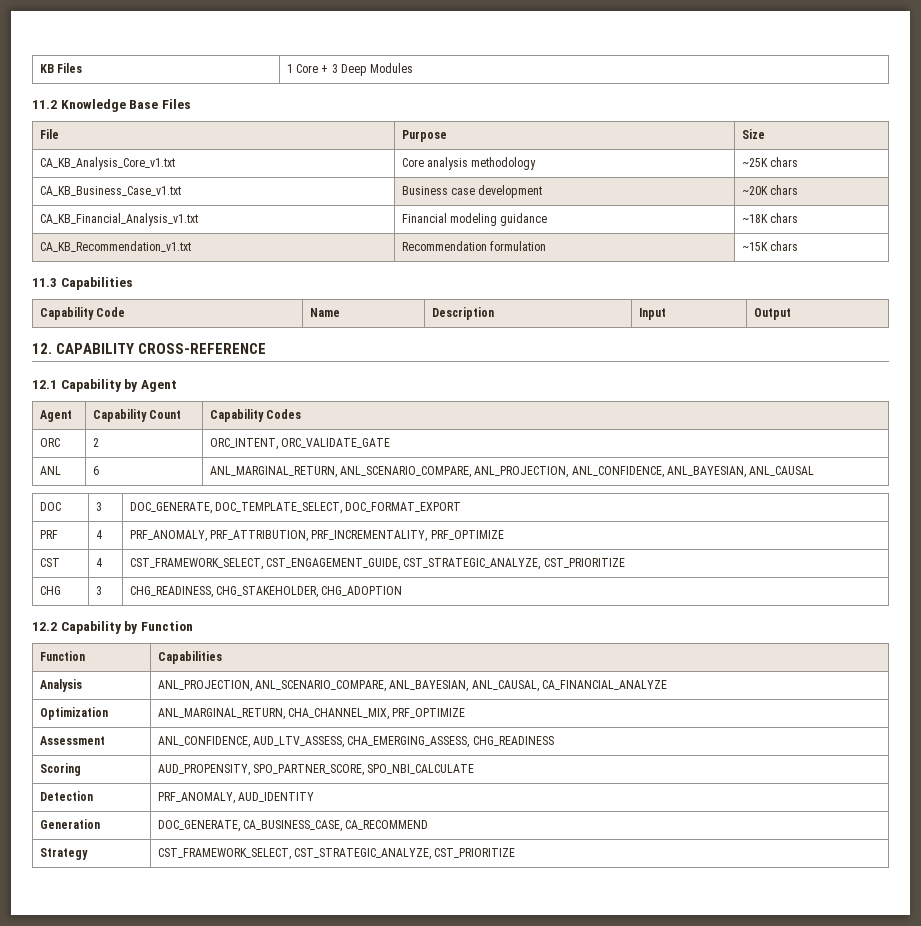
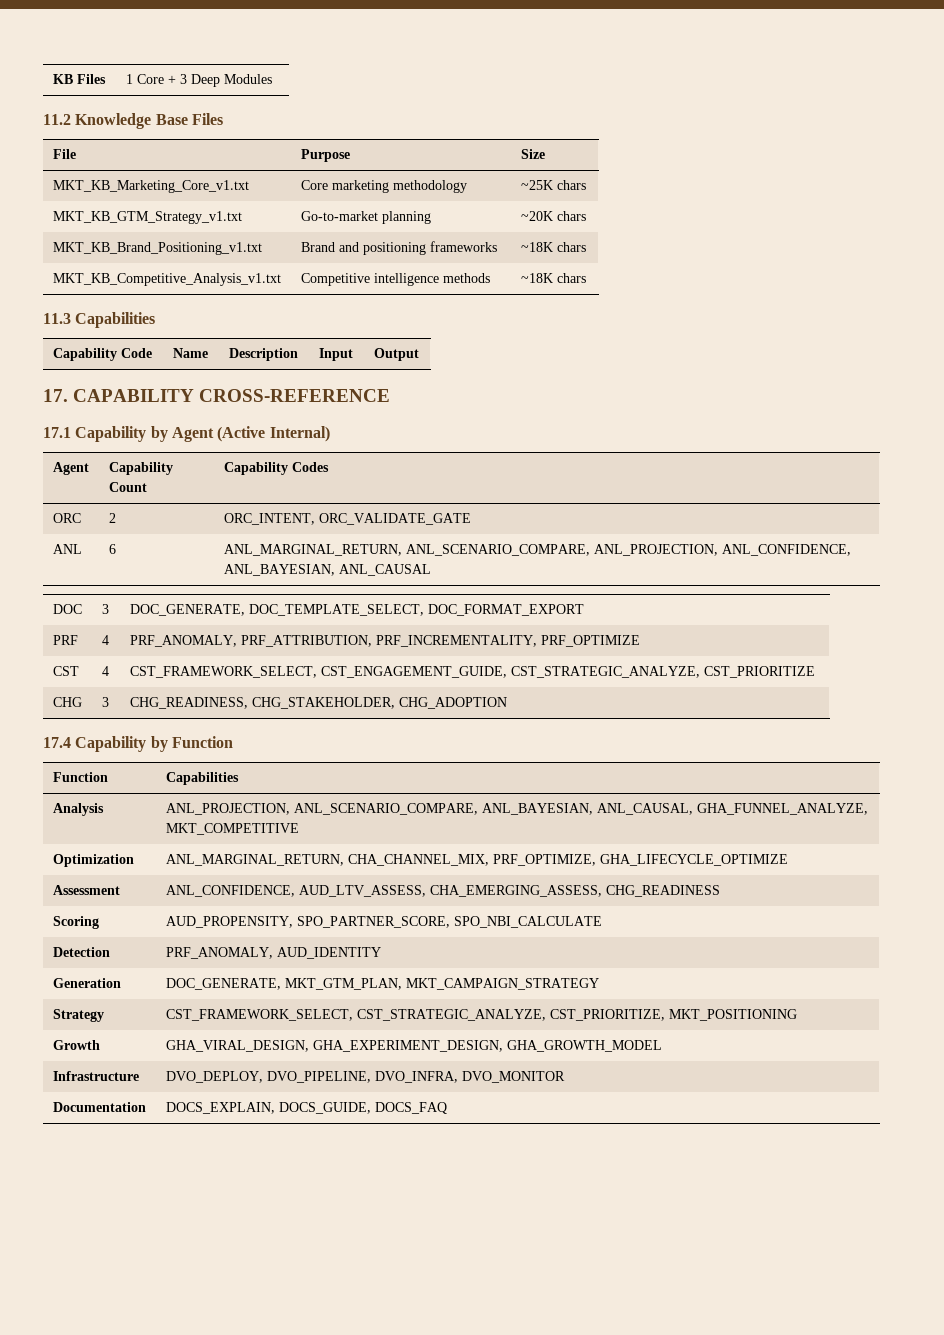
[39,157,175,170] [401,157,469,170] CA_KB_Analysis_Core_v1.txt | Core analysis -> [52,180,249,193] [300,180,389,193] MKT_KB_Marketing_Core_v1.txt | Core marketing
[39,186,181,196] [401,185,543,198] [741,185,799,195] [39,213,198,226] [401,213,548,226] [741,213,799,223] [39,241,191,252] [401,241,547,251] [741,242,768,251] CA_KB_Business_Case_v1.txt | Business case development | ~20K chars // CA_KB_Financial_Analysis_v1.txt | Financial modeling guidance | ~18K chars // CA_KB_Recommendation_v1.txt | Recommendation formulation | ~15K -> [52,211,242,224] [300,211,431,224] [520,211,586,221] [52,242,262,255] [300,241,497,255] [520,242,586,252] [52,273,281,286] [300,273,490,286] [520,273,553,283] MKT_KB_GTM_Strategy_v1.txt | Go-to-market planning | ~20K chars // MKT_KB_Brand_Positioning_v1.txt | Brand and positioning frameworks | ~18K chars // MKT_KB_Competitive_Analysis_v1.txt | Competitive intelligence methods | ~18K
[32,343,52,354] 12. -> [43,389,68,402] 17.
[32,380,57,389] 12.1 -> [43,427,71,438] 17.1
(177, 386) none -> [217,426,330,442] (Active Internal)
[32,622,57,631] 12.2 -> [43,737,71,748] 17.4
[541,680,667,690] CA_FINANCIAL_ANALYZE -> [696,803,868,815] [165,823,299,835] GHA_FUNNEL_ANALYZE, MKT_COMPETITIVE
[392,708,466,718] PRF_OPTIMIZE -> [492,854,788,866] PRF_OPTIMIZE, GHA_LIFECYCLE_OPTIMIZE
[243,820,429,832] CA_BUSINESS_CASE, CA_RECOMMEND -> [284,978,599,990] MKT_GTM_PLAN, MKT_CAMPAIGN_STRATEGY
[434,848,516,858] CST_PRIORITIZE -> [549,1009,797,1021] [52,1040,100,1050] [165,1040,662,1052] [52,1071,139,1081] [165,1071,565,1083] [52,1102,146,1112] [165,1102,447,1114] CST_PRIORITIZE, MKT_POSITIONING // Growth | GHA_VIRAL_DESIGN, GHA_EXPERIMENT_DESIGN, GHA_GROWTH_MODEL // Infrastructure | DVO_DEPLOY, DVO_PIPELINE, DVO_INFRA, DVO_MONITOR // Documentation | DOCS_EXPLAIN, DOCS_GUIDE, DOCS_FAQ

